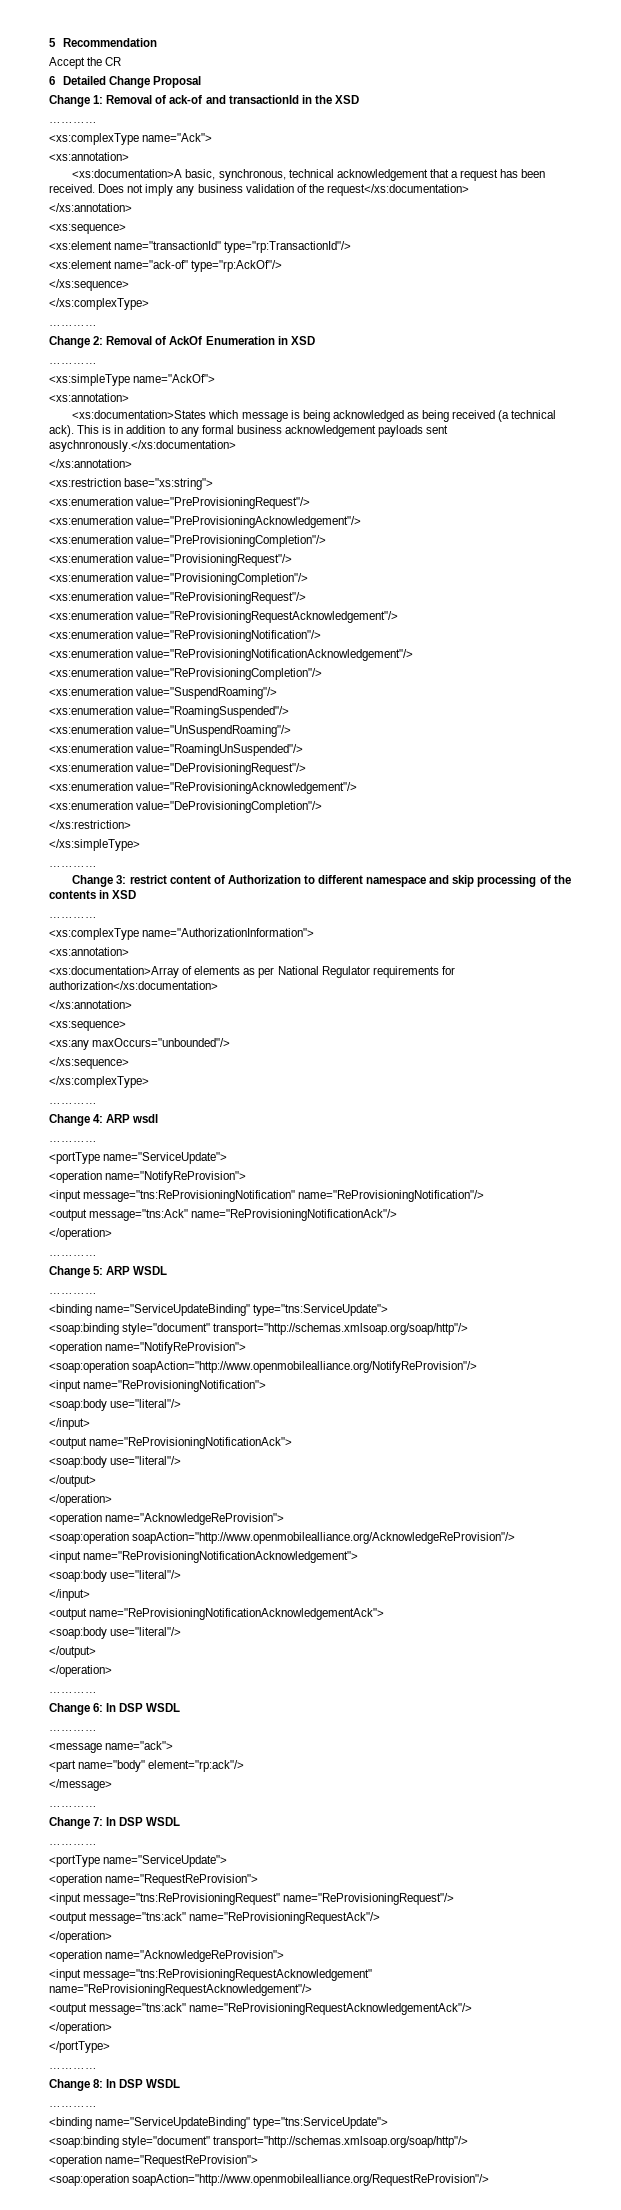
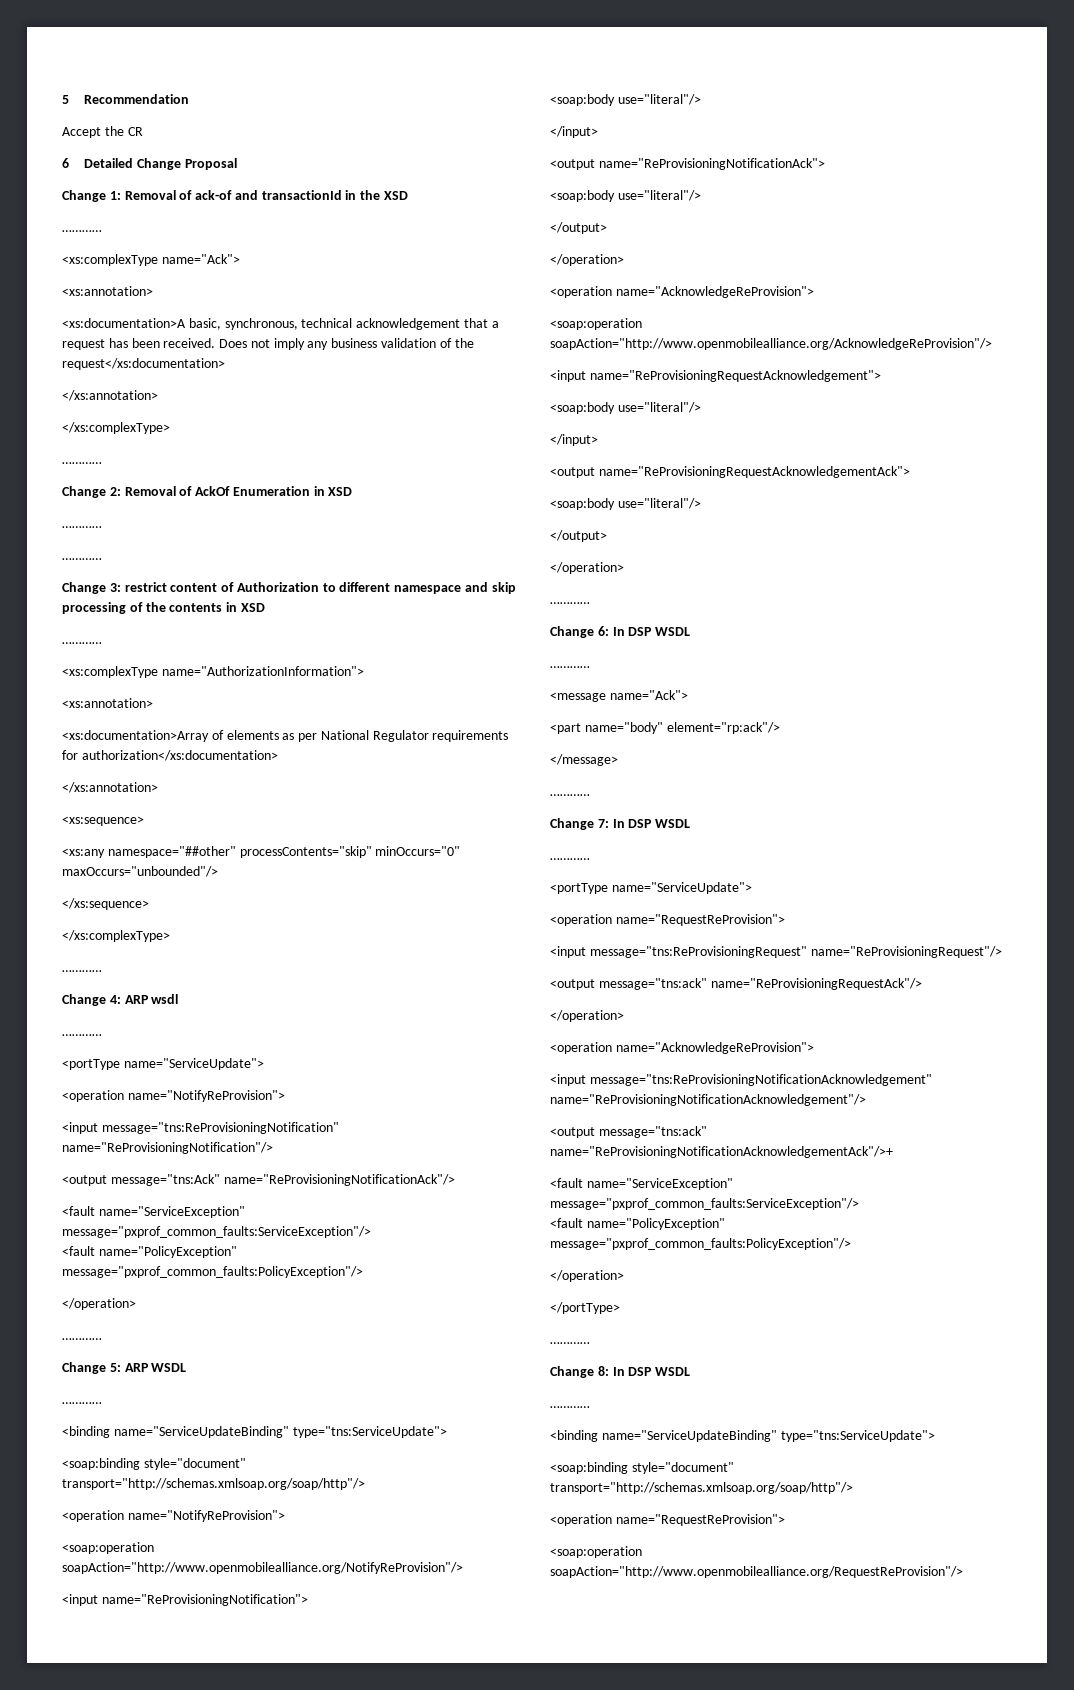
[49,224,126,234] [49,241,352,253] [49,260,283,272] [49,279,129,291] // <xs:sequence> // <xs:element name="transactionId" type="rp:TransactionId"/> // <xs:element name="ack-of" type="rp:AckOf"/> // </xs:sequence> -> (158, 395) none
[49,374,216,386] [49,393,129,402] [72,410,557,422] [49,425,449,437] [49,440,236,452] [49,459,132,468] [49,478,214,490] [49,497,311,509] [49,516,362,528] [49,535,327,547] [49,554,293,566] [49,573,309,585] [49,592,307,604] [49,611,399,623] [49,630,322,642] [49,649,414,661] [49,668,323,680] [49,687,278,699] [49,706,290,718] [49,725,292,737] [49,744,304,756] [49,763,307,775] [49,782,358,794] [49,801,323,813] [49,820,131,829] [49,839,140,851] // <xs:simpleType name="AckOf"> // <xs:annotation> // <xs:documentation>States which message is being acknowledged as being received (a technical ack). This is in addition to any formal business acknowledgement payloads sent asychnronously.</xs:documentation> // </xs:annotation> // <xs:restriction base="xs:string"> // <xs:enumeration value="PreProvisioningRequest"/> // <xs:enumeration value="PreProvisioningAcknowledgement"/> // <xs:enumeration value="PreProvisioningCompletion"/> // <xs:enumeration value="ProvisioningRequest"/> // <xs:enumeration value="ProvisioningCompletion"/> // <xs:enumeration value="ReProvisioningRequest"/> // <xs:enumeration value="ReProvisioningRequestAcknowledgement"/> // <xs:enumeration value="ReProvisioningNotification"/> // <xs:enumeration value="ReProvisioningNotificationAcknowledgement"/> // <xs:enumeration value="ReProvisioningCompletion"/> // <xs:enumeration value="SuspendRoaming"/> // <xs:enumeration value="RoamingSuspended"/> // <xs:enumeration value="UnSuspendRoaming"/> // <xs:enumeration value="RoamingUnSuspended"/> // <xs:enumeration value="DeProvisioningRequest"/> // <xs:enumeration value="ReProvisioningAcknowledgement"/> // <xs:enumeration value="DeProvisioningCompletion"/> // </xs:restriction> // </xs:simpleType> -> (102, 527) none
(89, 1045) none -> [107,846,461,858] namespace="##other" processContents="skip" minOccurs="0"
(398, 1215) none -> [62,1206,245,1218] [62,1226,371,1238] [62,1246,237,1258] [62,1266,363,1278] // <fault name="ServiceException" message="pxprof_common_faults:ServiceException"/> // <fault name="PolicyException" message="pxprof_common_faults:PolicyException"/>
[83,1551,359,1563] [49,1570,182,1582] [49,1589,90,1601] [49,1608,385,1620] name="ReProvisioningNotificationAcknowledgement"> // <soap:body use="literal"/> // </input> // <output name="ReProvisioningNotificationAcknowledgementAck"> -> [589,370,881,382] [550,402,701,414] [550,434,598,446] [550,466,910,478] name="ReProvisioningRequestAcknowledgement"> // <soap:body use="literal"/> // </input> // <output name="ReProvisioningRequestAcknowledgementAck">
[105,1741,174,1750] name="ack"> -> [609,690,688,700] name="Ack">
[83,1969,373,1981] [49,1984,312,1996] [49,2003,473,2015] message="tns:ReProvisioningRequestAcknowledgement" name="ReProvisioningRequestAcknowledgement"/> // <output message="tns:ack" name="ReProvisioningRequestAcknowledgementAck"/> -> [589,1074,932,1086] [550,1094,866,1106] [550,1126,707,1138] [550,1146,893,1158] [550,1178,733,1190] [550,1198,859,1210] [550,1218,725,1230] [550,1238,851,1250] message="tns:ReProvisioningNotificationAcknowledgement" name="ReProvisioningNotificationAcknowledgement"/> // <output message="tns:ack" name="ReProvisioningNotificationAcknowledgementAck"/>+ // <fault name="ServiceException" message="pxprof_common_faults:ServiceException"/> // <fault name="PolicyException" message="pxprof_common_faults:PolicyException"/>

